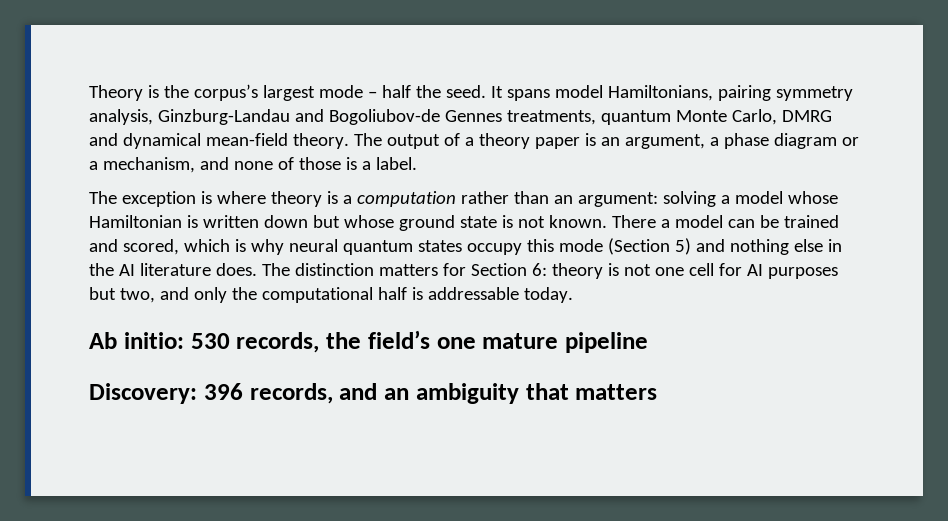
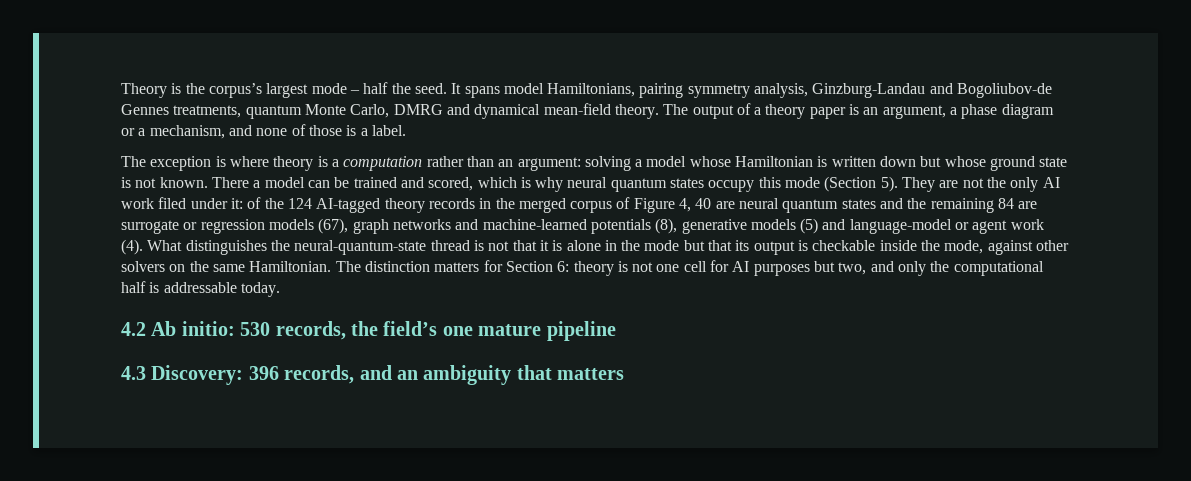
[674,238,842,255] [89,263,257,276] 5) and nothing else in the AI literature does. -> [880,176,1060,192] [121,197,1038,213] [121,218,1044,234] [121,239,1070,255] [121,261,332,272] 5). They are not the only AI work filed under it: of the 124 AI-tagged theory records in the merged corpus of Figure 4, 40 are neural quantum states and the remaining 84 are surrogate or regression models (67), graph networks and machine-learned potentials (8), generative models (5) and language-model or agent work (4). What distinguishes the neural-quantum-state thread is not that it is alone in the mode but that its output is checkable inside the mode, against other solvers on the same Hamiltonian.
(573, 295) none -> [121,322,146,336] 4.2
(648, 342) none -> [121,366,146,380] 4.3

